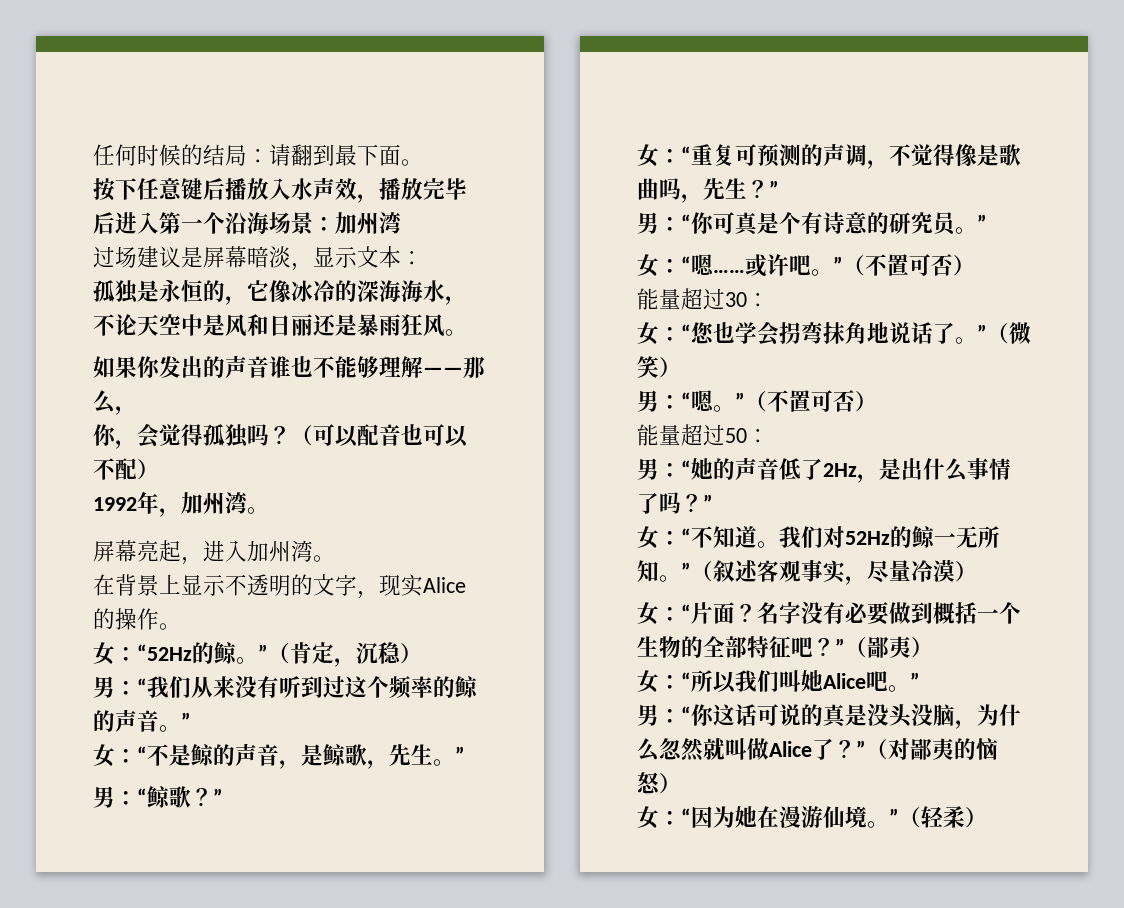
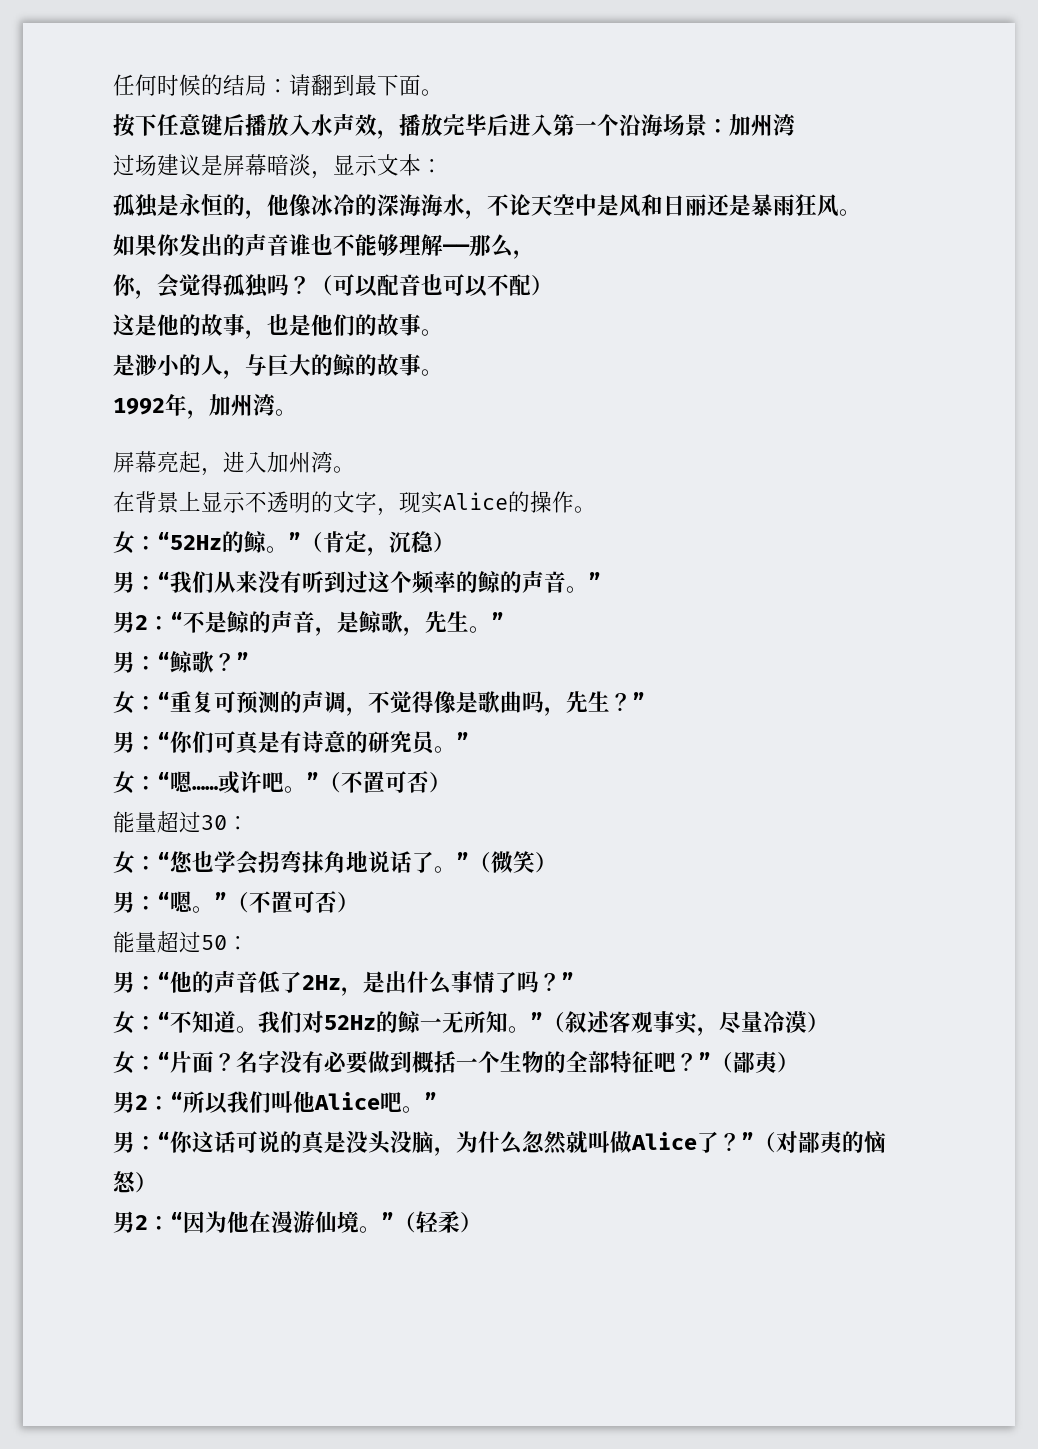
[247,280,269,301] 它 -> [267,194,289,216] 他
(159, 469) none -> [113,314,443,339] [113,354,443,379] // 这是他的故事，也是他们的故事。 // 是渺小的人，与巨大的鲸的故事。
[93,744,115,767] 女 -> [113,611,148,633] 男2
[713,212,801,236] 可真是个 -> [192,731,280,755] 们可真是
[691,458,713,480] 她 -> [170,971,192,993] 他
[637,670,659,693] 女 -> [113,1091,148,1113] 男2
[801,670,823,692] 她 -> [293,1091,315,1113] 他
[637,806,659,829] 女 -> [113,1211,148,1233] 男2
[735,806,757,828] 她 -> [227,1211,249,1233] 他

